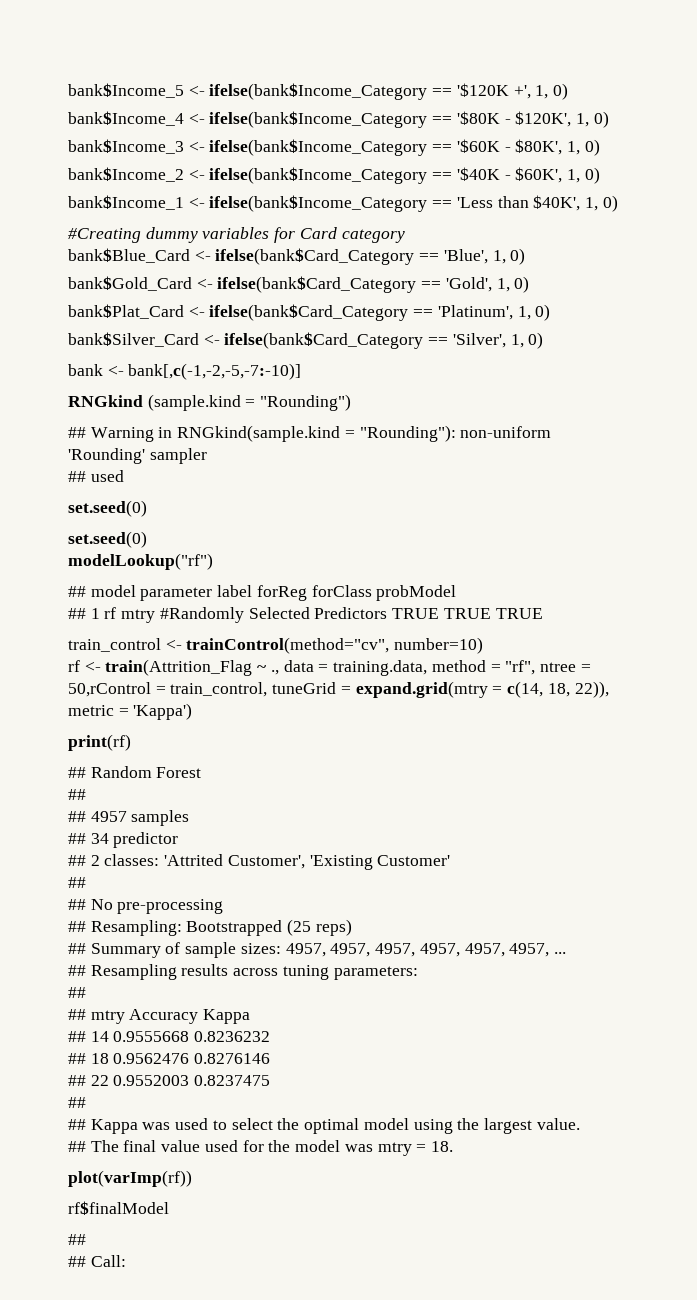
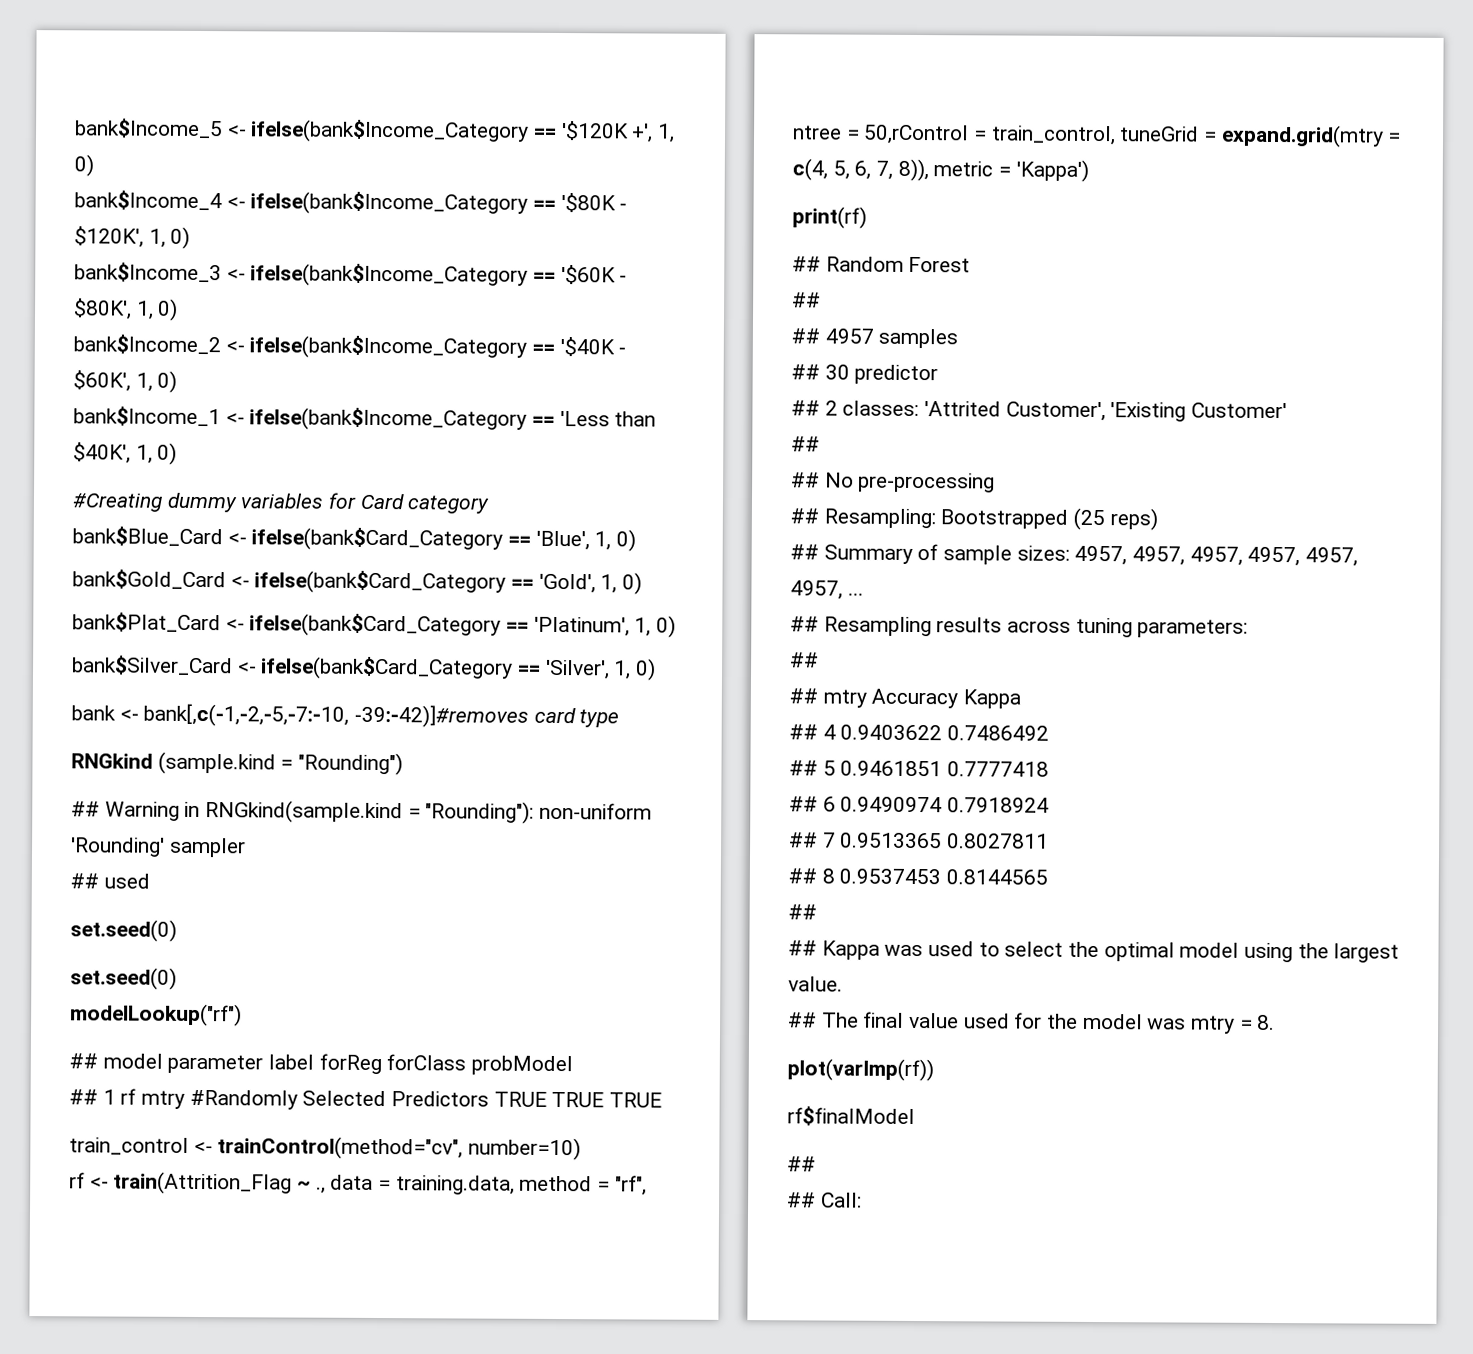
[128,363,302,380] bank[,c(-1,-2,-5,-7:-10)] -> [143,703,620,728] bank[,c(-1,-2,-5,-7:-10, -39:-42)]#removes card type
[507,681,609,698] c(14, 18, 22)), -> [792,158,929,182] c(4, 5, 6, 7, 8)),
[90,833,109,844] 34 -> [824,364,850,380] 30
[90,1031,271,1042] [68,1053,271,1064] [68,1075,271,1086] 14 0.9555668 0.8236232 // ## 18 0.9562476 0.8276146 // ## 22 0.9552003 0.8237475 -> [822,724,1050,741] [789,760,1050,777] [789,796,1050,813] [789,832,1050,849] [788,868,1049,885] 4 0.9403622 0.7486492 // ## 5 0.9461851 0.7777418 // ## 6 0.9490974 0.7918924 // ## 7 0.9513365 0.8027811 // ## 8 0.9537453 0.8144565
[430,1141,453,1152] 18. -> [1257,1014,1276,1031] 8.

